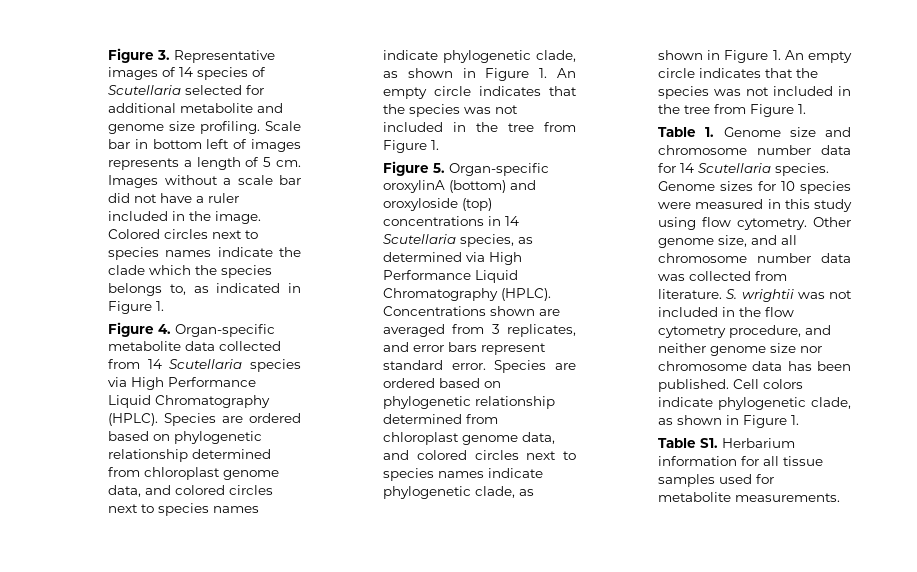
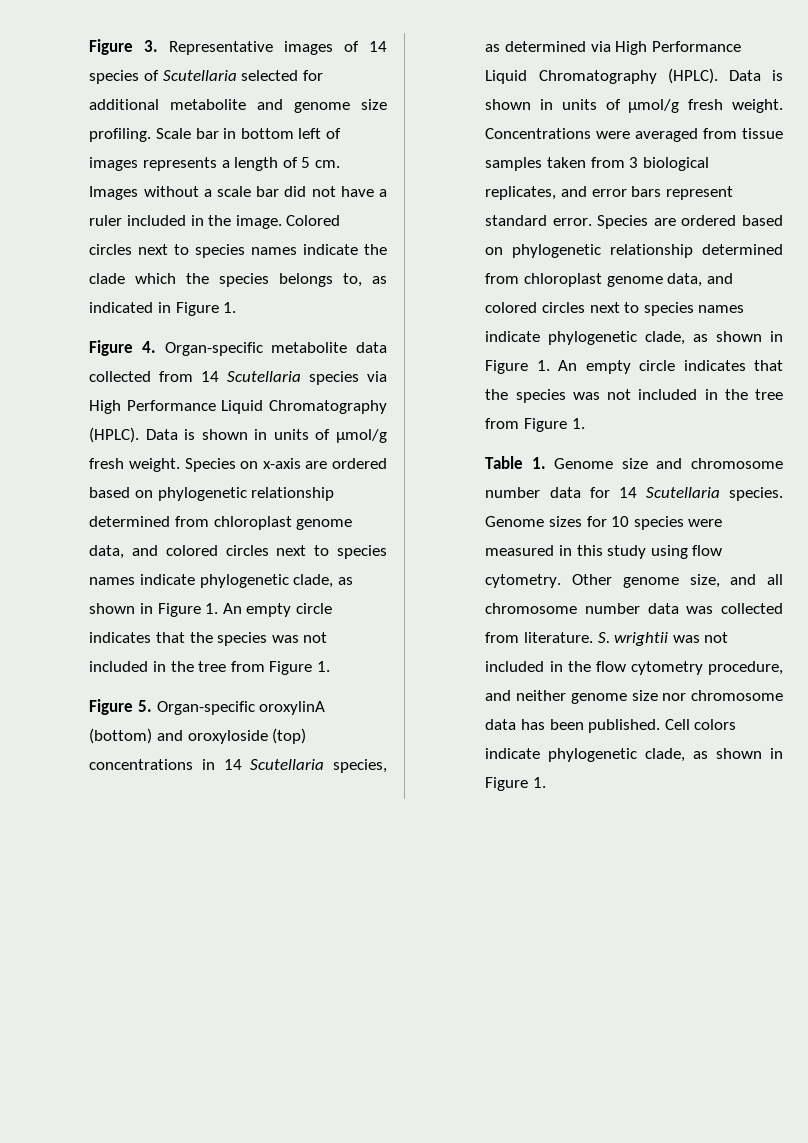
[164,413,217,426] Species -> [145,429,387,443] [89,458,301,472] Data is shown in units of µmol/g fresh weight. Species on x-axis
[383,306,561,316] [383,324,500,337] Concentrations shown are averaged from 3 -> [728,70,783,81] [485,99,783,113] [485,128,783,142] [485,157,709,171] Data is shown in units of µmol/g fresh weight. Concentrations were averaged from tissue samples taken from 3 biological
[658,438,796,448] [658,456,824,466] [658,474,775,487] [658,492,841,502] // Table S1. Herbarium information for all tissue samples used for metabolite measurements. -> (546, 782) none

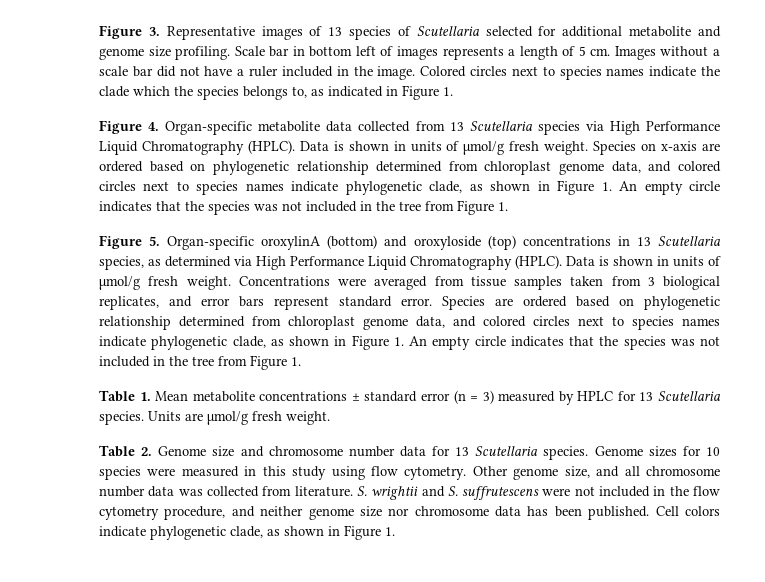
[369,41,387,52] 14 -> [328,27,343,36] 13
[201,371,220,382] 14 -> [449,122,464,131] 13
[223,759,242,770] 14 -> [636,237,651,246] 13
(546, 463) none -> [155,390,721,405] [98,411,330,425] [98,445,153,457] Mean metabolite concentrations ± standard error (n = 3) measured by HPLC for 13 Scutellaria species. Units are µmol/g fresh weight. // Table 2.
[618,487,637,498] 14 -> [455,447,470,456] 13
[672,635,700,643] was -> [421,486,571,500] and S. suffrutescens were

